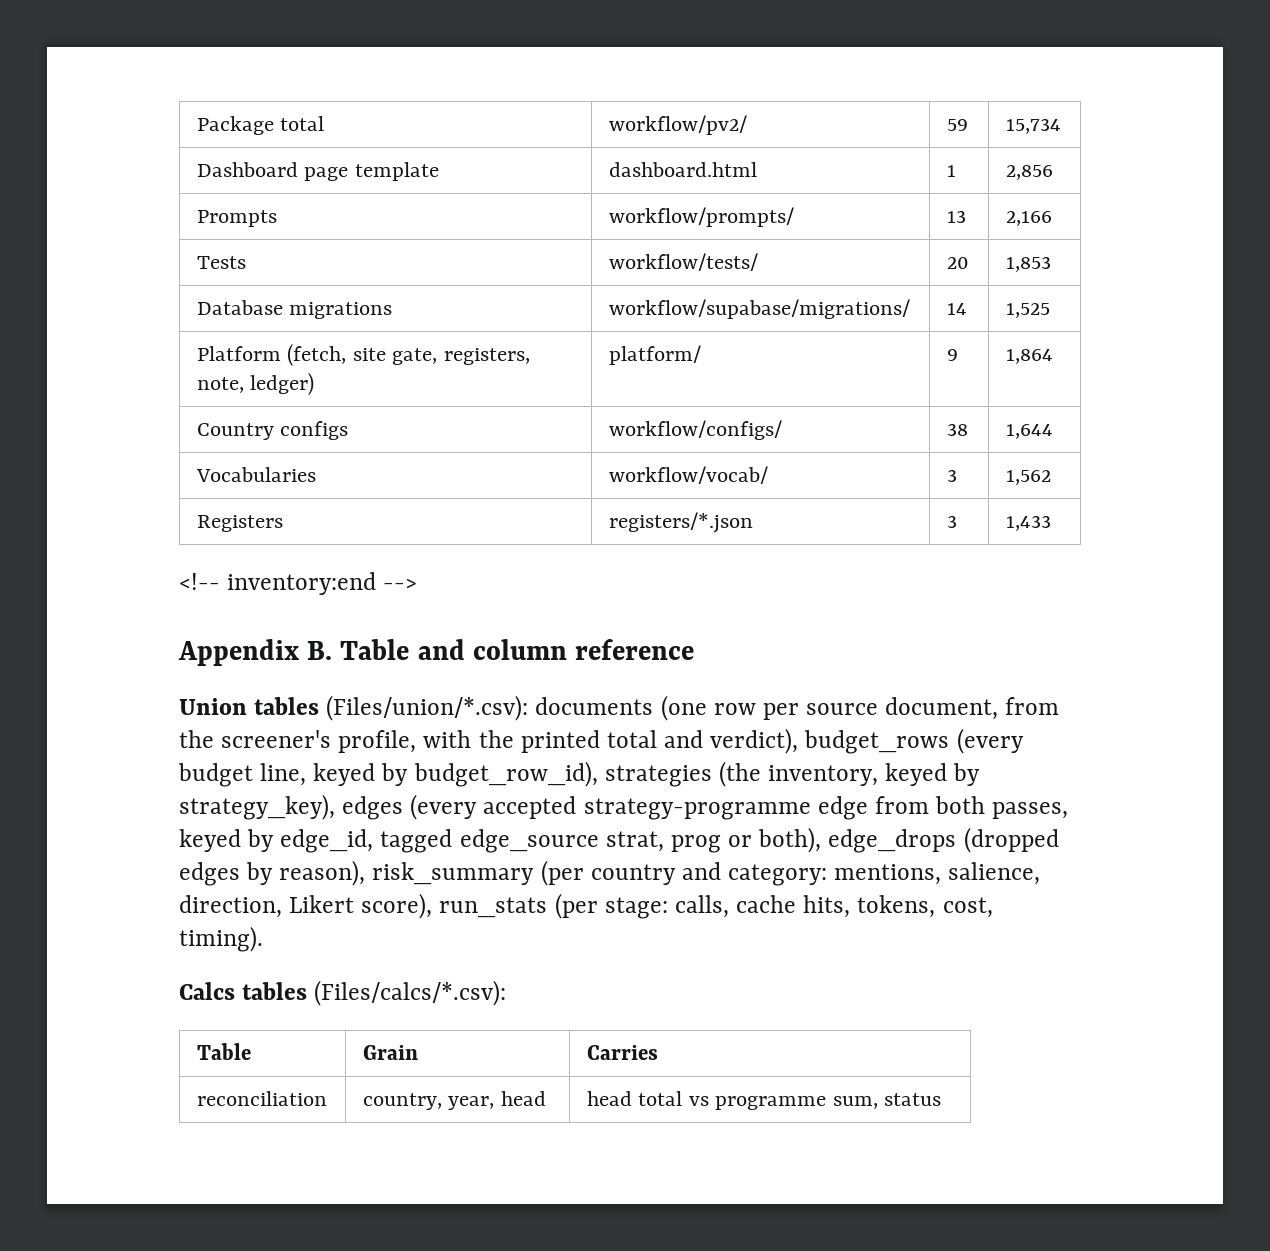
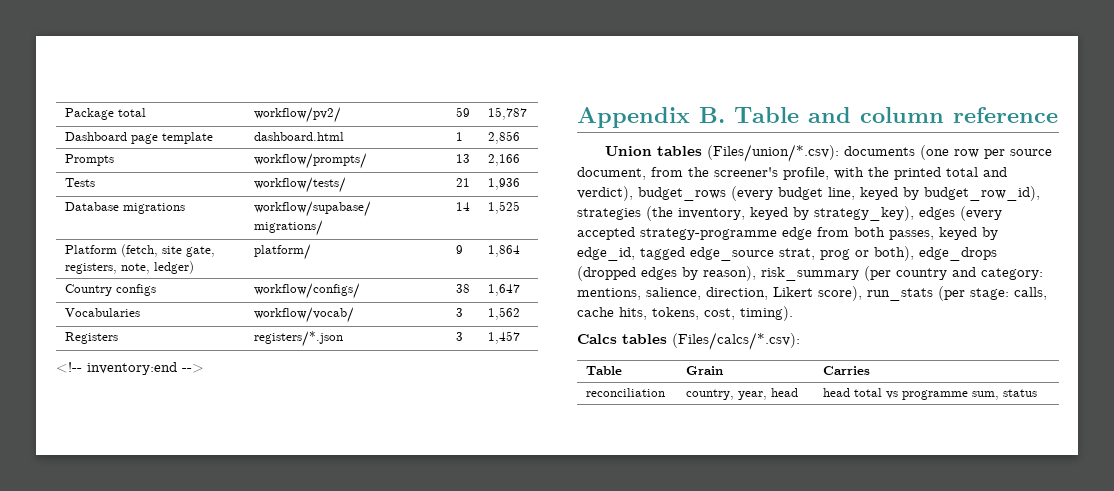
[1005,118,1061,134] 15,734 -> [487,107,527,120] 15,787
[946,257,969,269] [1005,256,1051,272] 20 | 1,853 -> [455,178,470,187] [487,178,520,190] 21 | 1,936
[1005,424,1053,439] 1,644 -> [487,284,520,296] 1,647
[1005,515,1051,531] 1,433 -> [487,331,520,344] 1,457

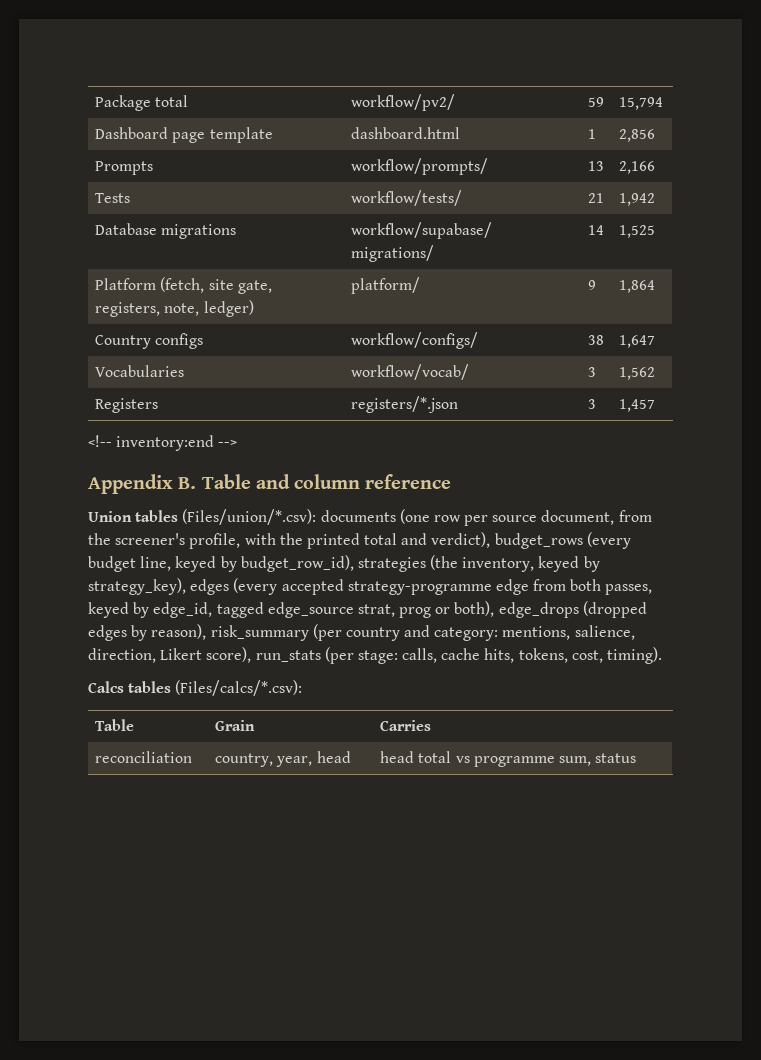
[487,107,527,120] 15,787 -> [619,97,664,110] 15,794
[487,178,520,190] 1,936 -> [619,193,656,206] 1,942

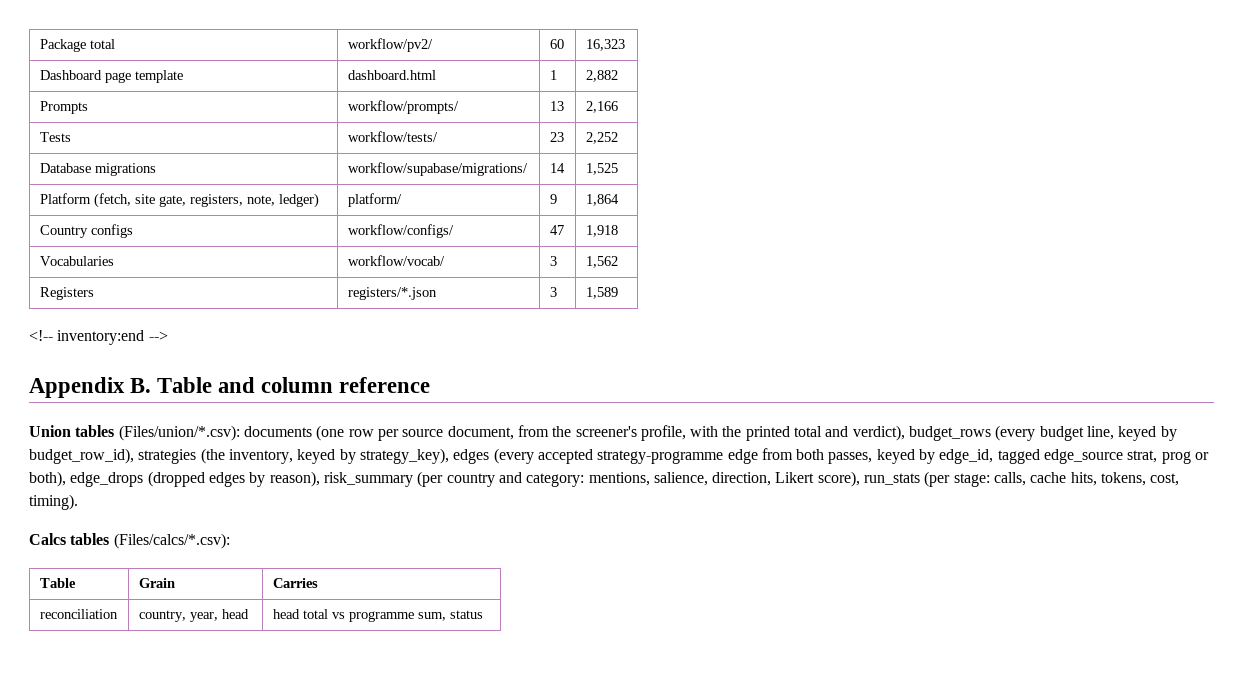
[588,97,605,107] [619,97,664,110] 59 | 15,794 -> [549,39,564,49] [585,39,625,51] 60 | 16,323
[619,129,656,142] 2,856 -> [585,70,618,82] 2,882
[588,193,605,203] [619,193,656,206] 21 | 1,942 -> [549,132,564,142] [585,132,618,144] 23 | 2,252
[588,335,605,345] [619,335,656,348] 38 | 1,647 -> [549,225,564,235] [585,225,618,237] 47 | 1,918
[619,399,656,412] 1,457 -> [585,287,618,299] 1,589

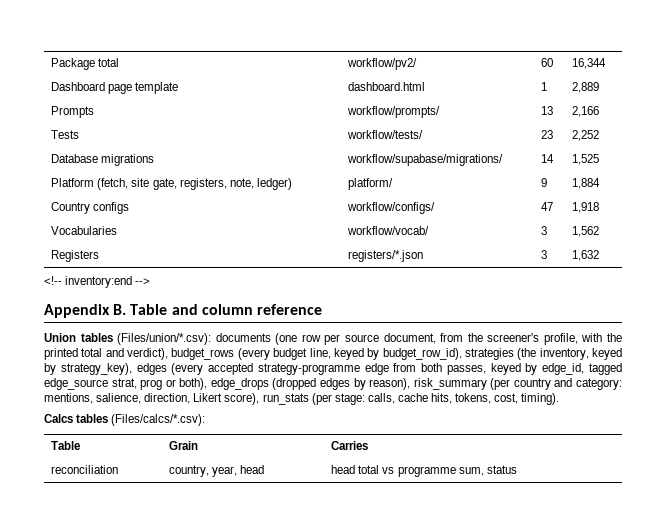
[585,39,625,51] 16,323 -> [572,58,607,69] 16,344
[585,70,618,82] 2,882 -> [572,82,600,93] 2,889
[585,194,619,206] 1,864 -> [572,178,601,189] 1,884
[585,287,618,299] 1,589 -> [572,250,600,261] 1,632

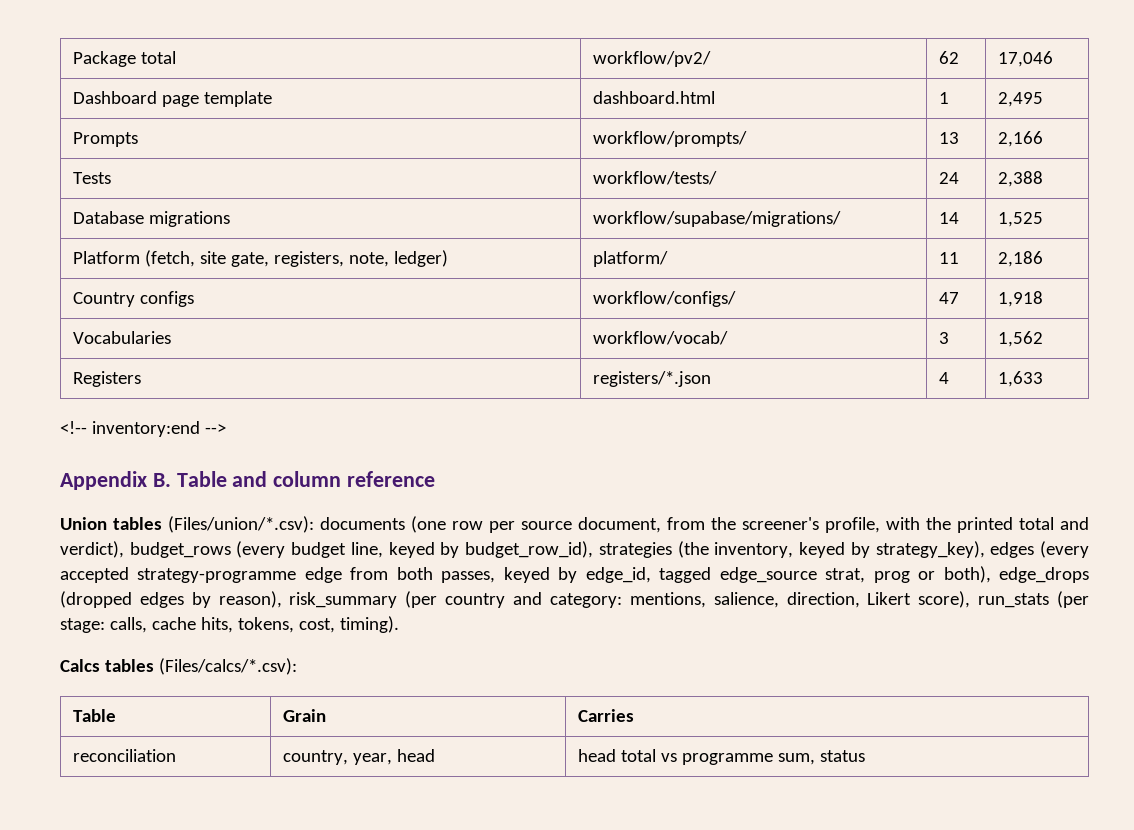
[541,58,554,67] [572,58,607,69] 60 | 16,344 -> [938,51,959,64] [997,51,1053,67] 62 | 17,046
[572,82,600,93] 2,889 -> [997,92,1043,107] 2,495
[541,130,554,139] [572,130,600,141] 23 | 2,252 -> [938,172,959,184] [997,171,1043,187] 24 | 2,388
[541,178,548,187] [572,178,601,189] 9 | 1,884 -> [938,252,959,264] [997,251,1043,267] 11 | 2,186
[541,250,548,259] [572,250,600,261] 3 | 1,632 -> [938,372,949,384] [997,371,1043,387] 4 | 1,633

